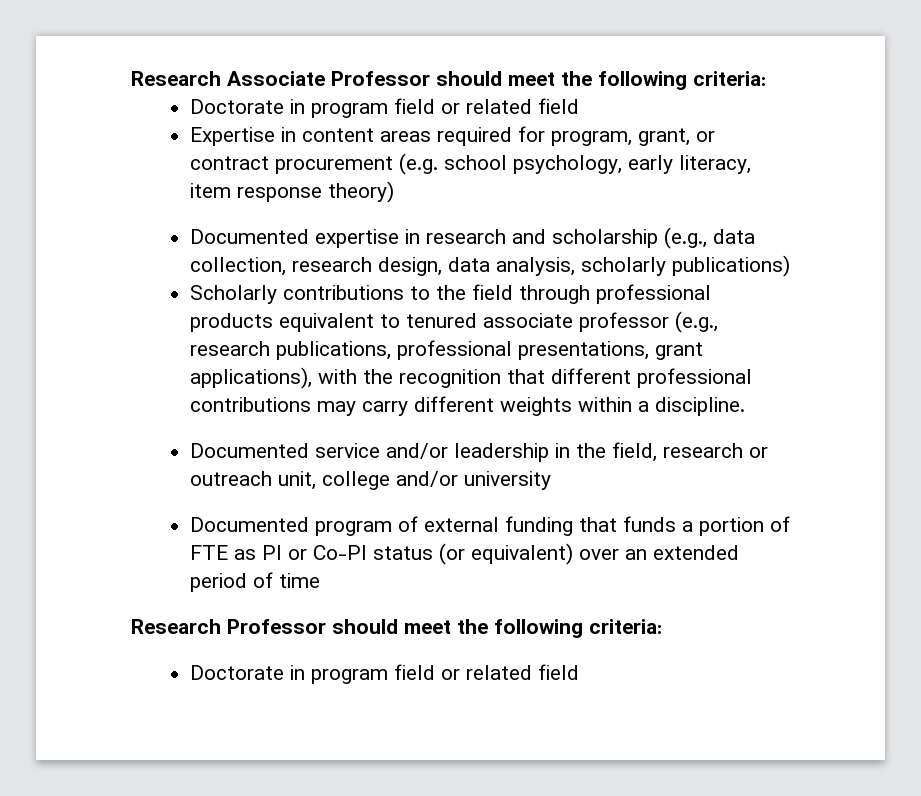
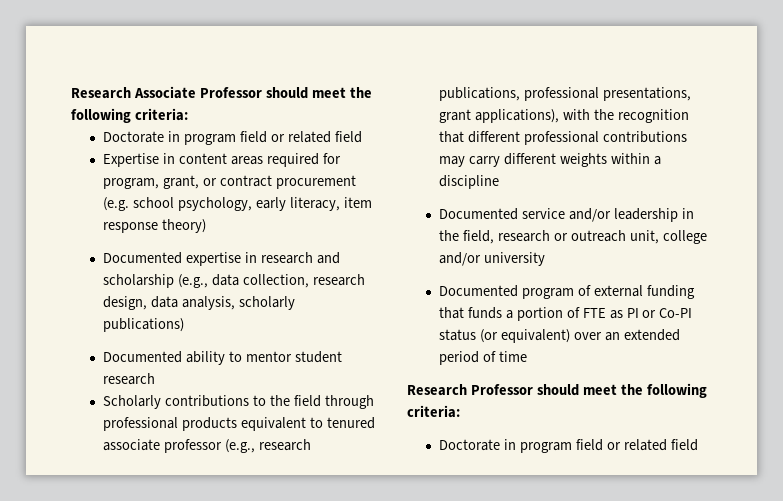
(790, 266) none -> [103,351,342,365] [103,373,156,385] // Documented ability to mentor student research
[654,397,745,416] discipline. -> [439,175,500,189] discipline

